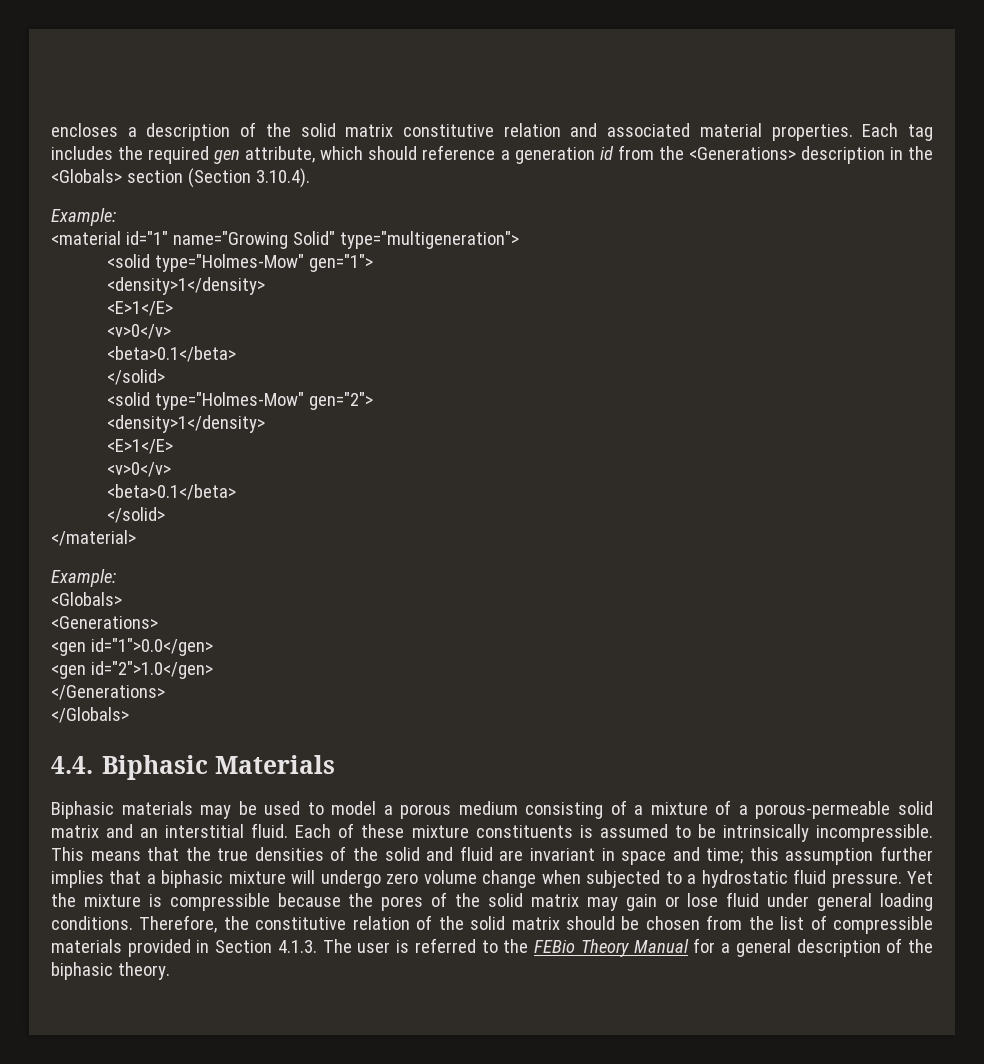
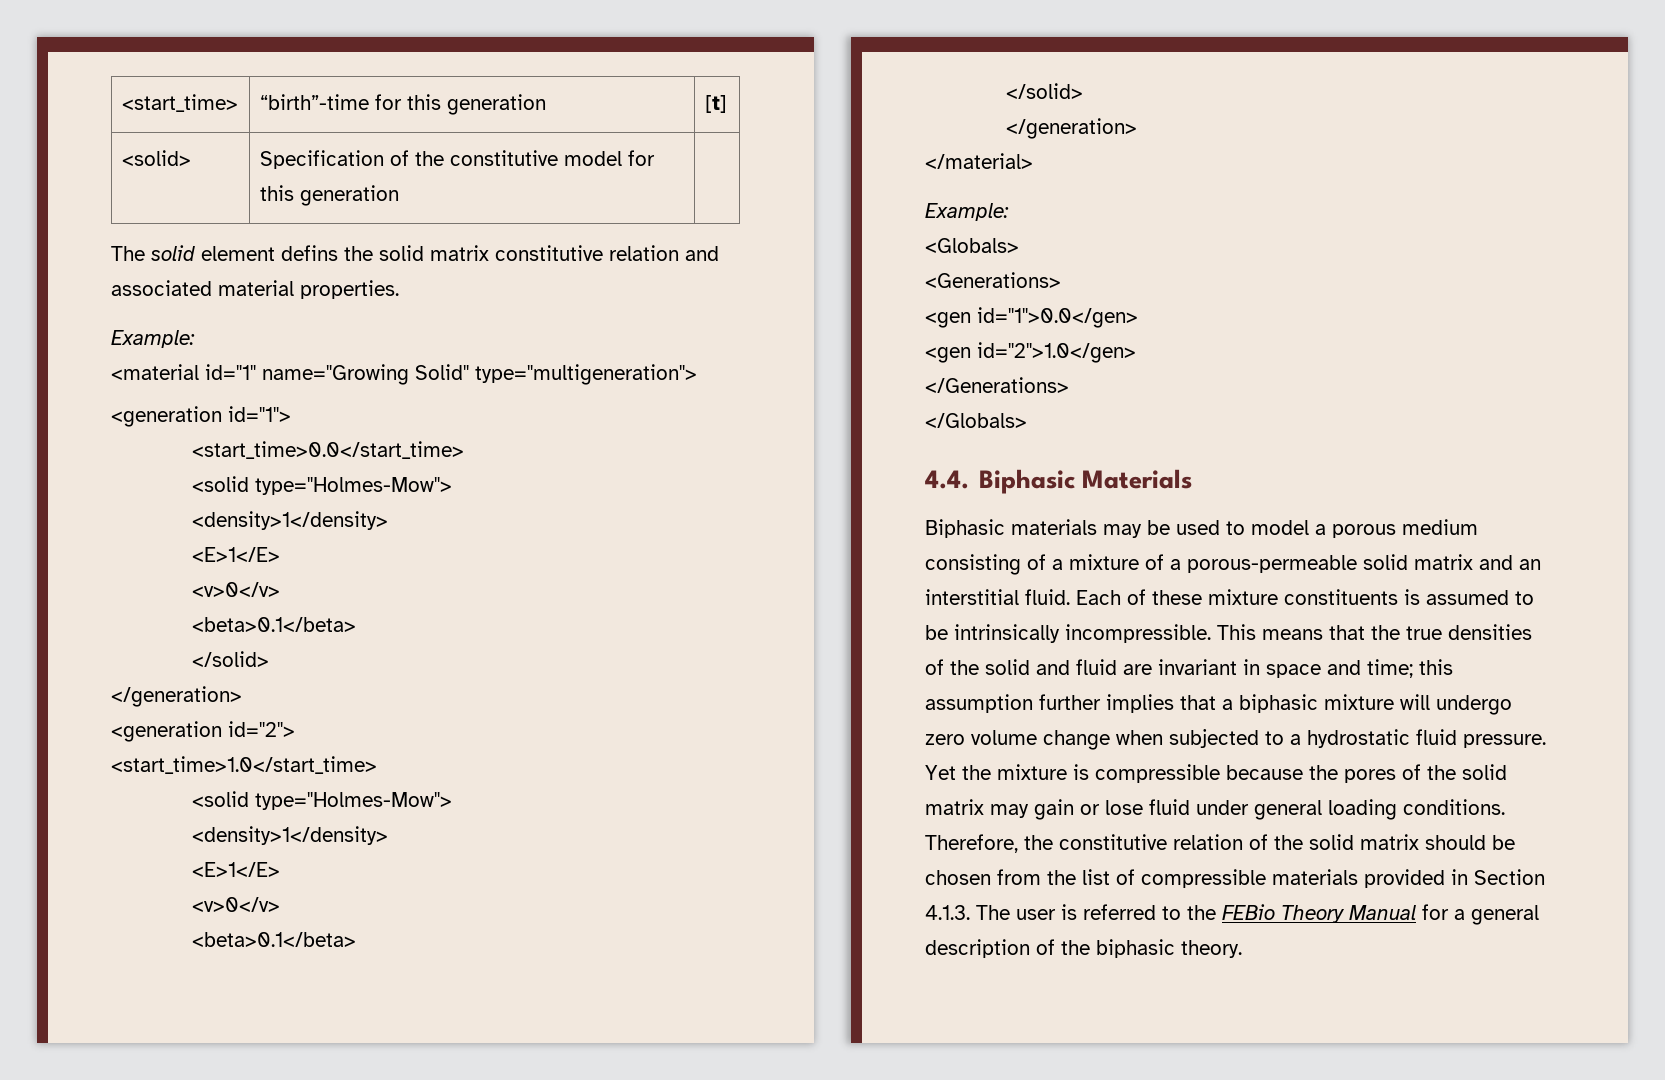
[51,122,257,141] encloses a description of -> [121,94,238,112] [259,94,546,115] [704,95,727,113] [121,150,191,166] [259,150,655,169] [259,185,399,206] [111,245,338,261] <start_time> | “birth”-time for this generation | [t] // <solid> | Specification of the constitutive model for this generation | // The solid element defins
[862,123,933,141] [51,145,933,164] [51,168,310,188] Each tag includes the required gen attribute, which should reference a generation id from the <Generations> description in the <Globals> section (Section 3.10.4). -> (399, 289) none
[106,254,373,272] [106,277,265,295] [106,301,173,316] [106,324,171,339] [106,346,236,362] [106,369,165,385] [106,392,373,410] [106,415,265,433] [106,439,173,454] [106,462,171,477] [106,484,236,500] [106,507,165,523] // <solid type="Holmes-Mow" gen="1"> // <density>1</density> // <E>1</E> // <v>0</v> // <beta>0.1</beta> // </solid> // <solid type="Holmes-Mow" gen="2"> // <density>1</density> // <E>1</E> // <v>0</v> // <beta>0.1</beta> // </solid> -> [111,406,291,427] [192,441,465,459] [192,476,453,495] [192,511,389,530] [192,547,281,562] [192,582,281,597] [192,617,357,632] [192,651,270,667] [111,686,242,707] [111,721,295,742] [111,756,377,774] [192,791,453,810] [192,826,389,845] [192,862,281,877] [192,897,281,912] [192,932,357,947] [1006,83,1084,99] [1006,118,1138,139] // <generation id="1"> // <start_time>0.0</start_time> // <solid type="Holmes-Mow"> // <density>1</density> // <E>1</E> // <v>0</v> // <beta>0.1</beta> // </solid> // </generation> // <generation id="2"> // <start_time>1.0</start_time> // <solid type="Holmes-Mow"> // <density>1</density> // <E>1</E> // <v>0</v> // <beta>0.1</beta> // </solid> // </generation>

